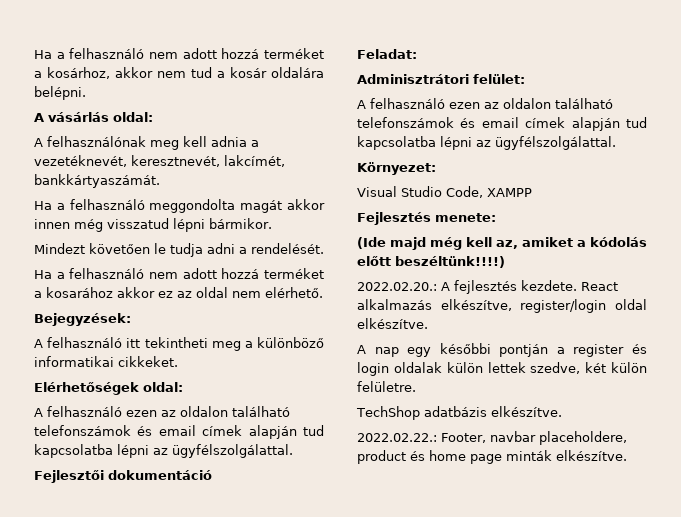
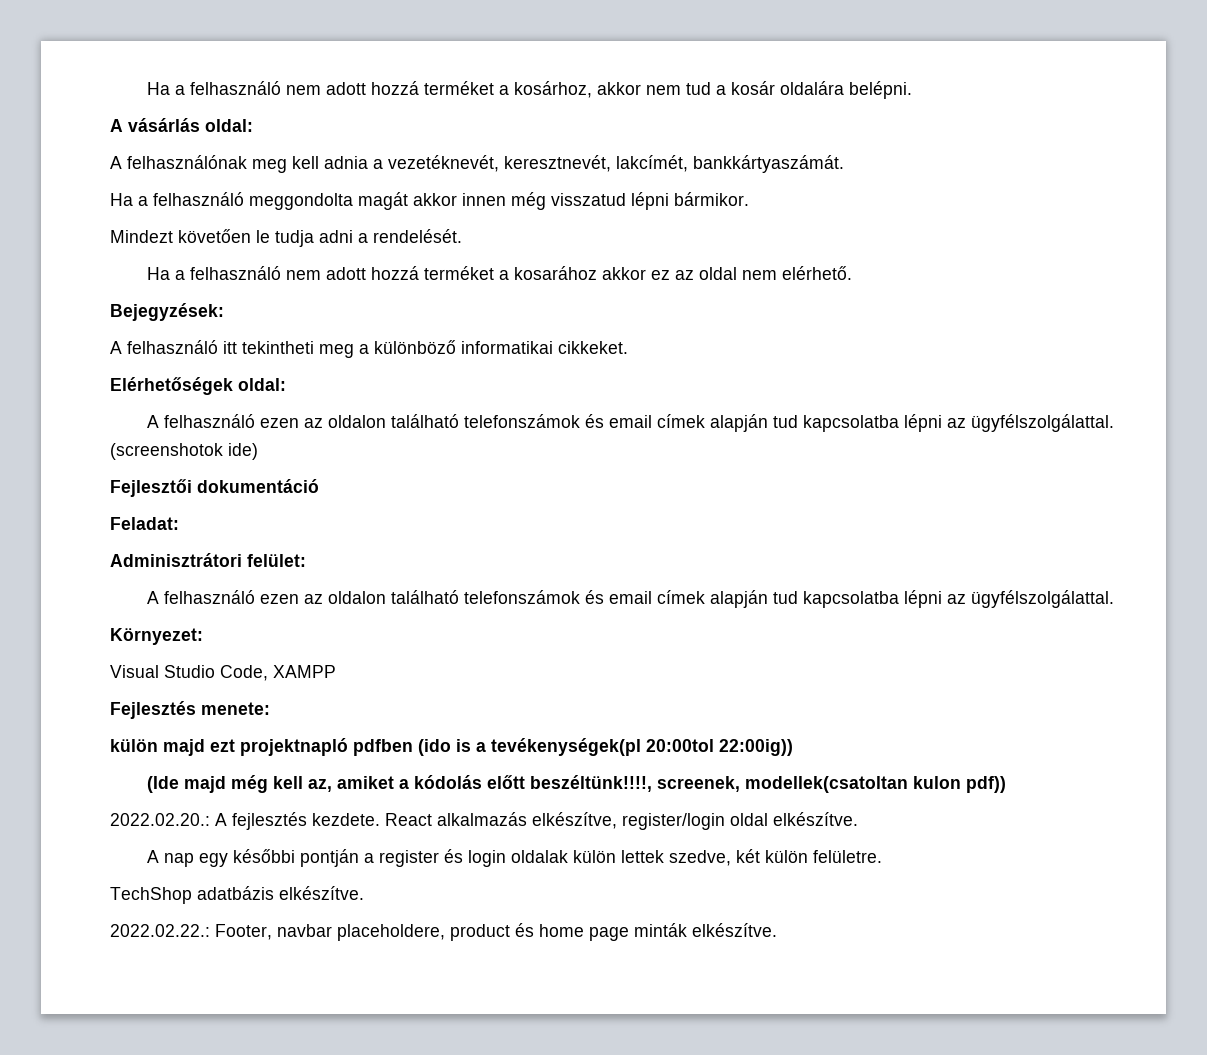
(293, 451) none -> [110,443,258,460] (screenshotok ide)
(496, 217) none -> [110,738,793,756] // külön majd ezt projektnapló pdfben (ido is a tevékenységek(pl 20:00tol 22:00ig))
[395,256,505,268] beszéltünk!!!!) -> [529,775,1006,793] beszéltünk!!!!, screenek, modellek(csatoltan kulon pdf))

